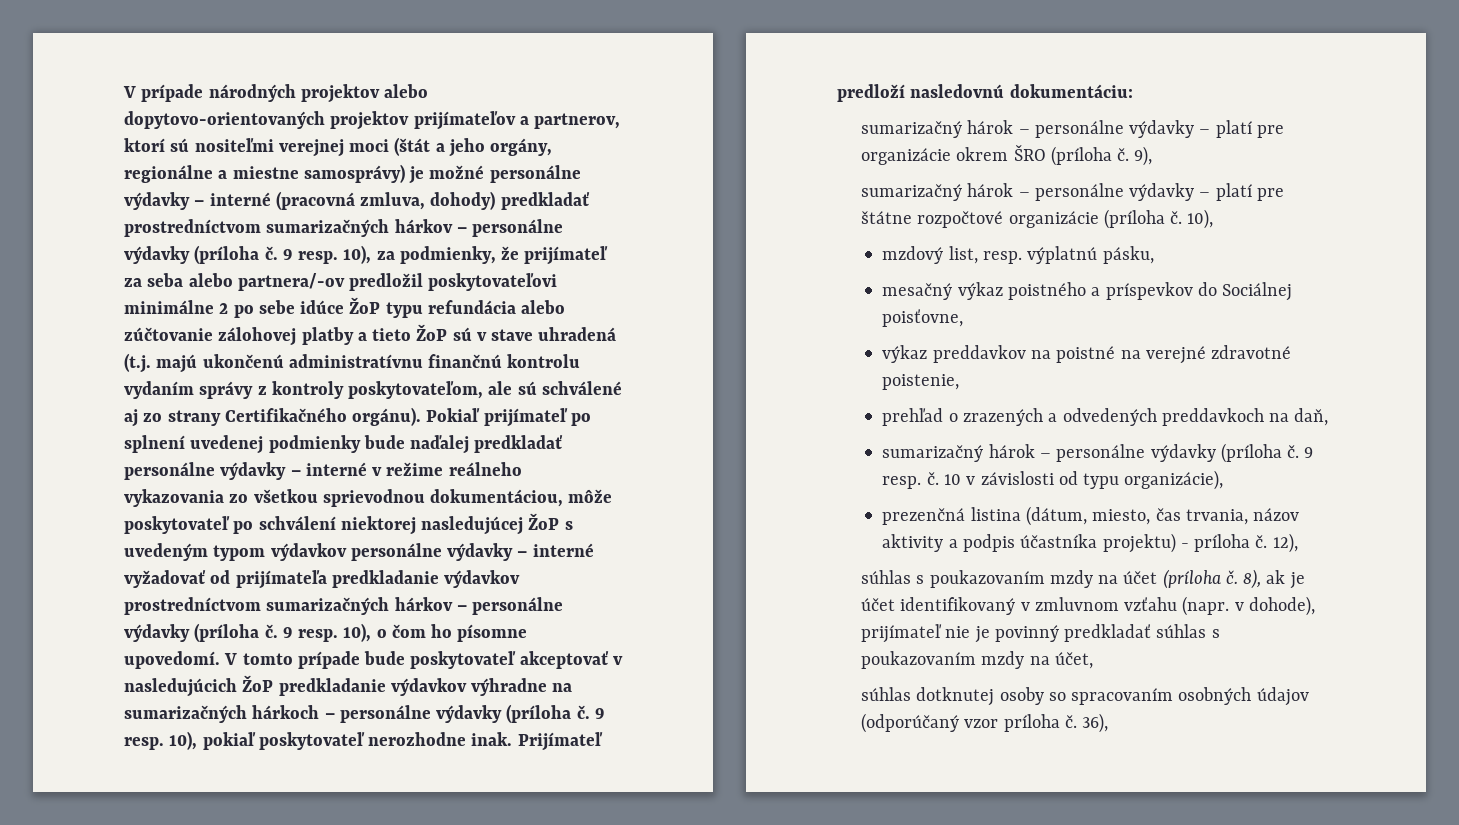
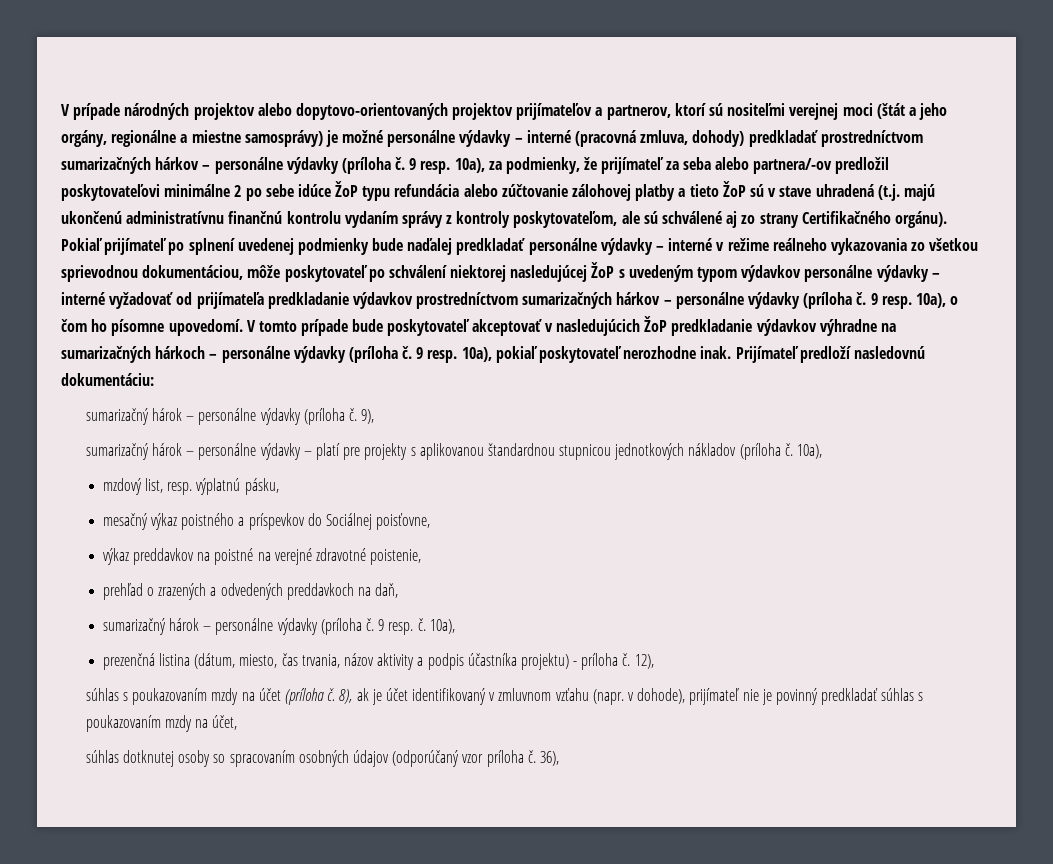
[343,245,372,264] 10), -> [454,158,485,173] 10a),
[343,623,372,642] 10), -> [915,293,946,308] 10a),
[169,731,198,750] 10), -> [461,347,492,362] 10a),
[1199,120,1284,138] [861,145,1046,165] – platí pre organizácie okrem ŠRO -> (301, 416) none
[861,209,1214,229] štátne rozpočtové organizácie (príloha č. 10), -> [364,443,822,460] projekty s aplikovanou štandardnou stupnicou jednotkových nákladov (príloha č. 10a),
[943,470,1224,490] 10 v závislosti od typu organizácie), -> [429,619,455,634] 10a),

